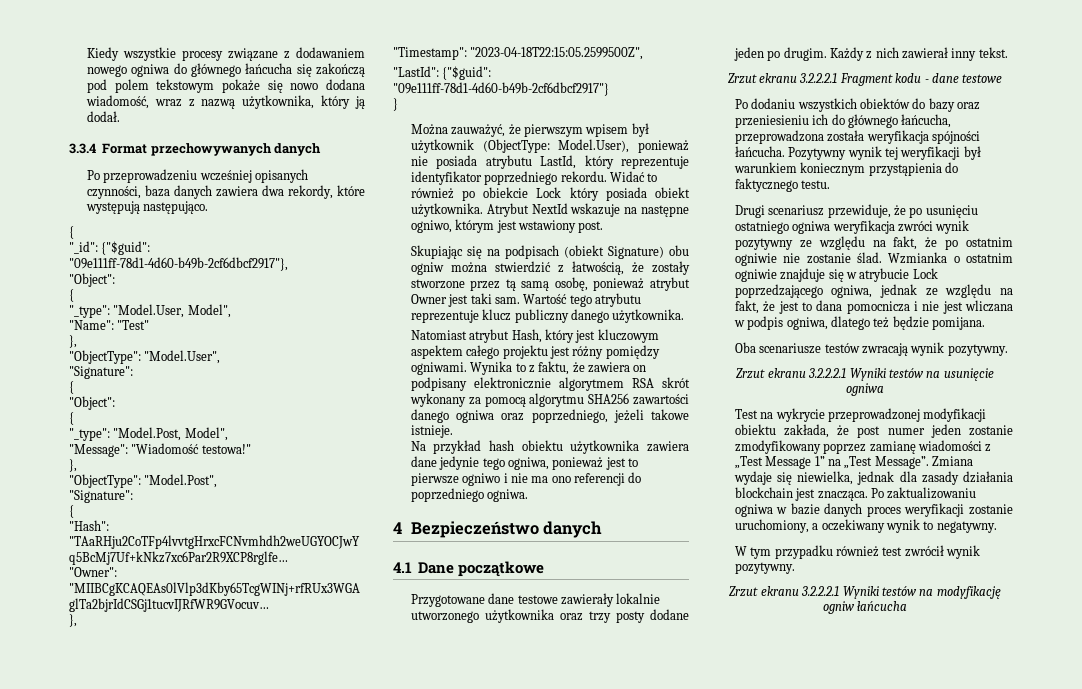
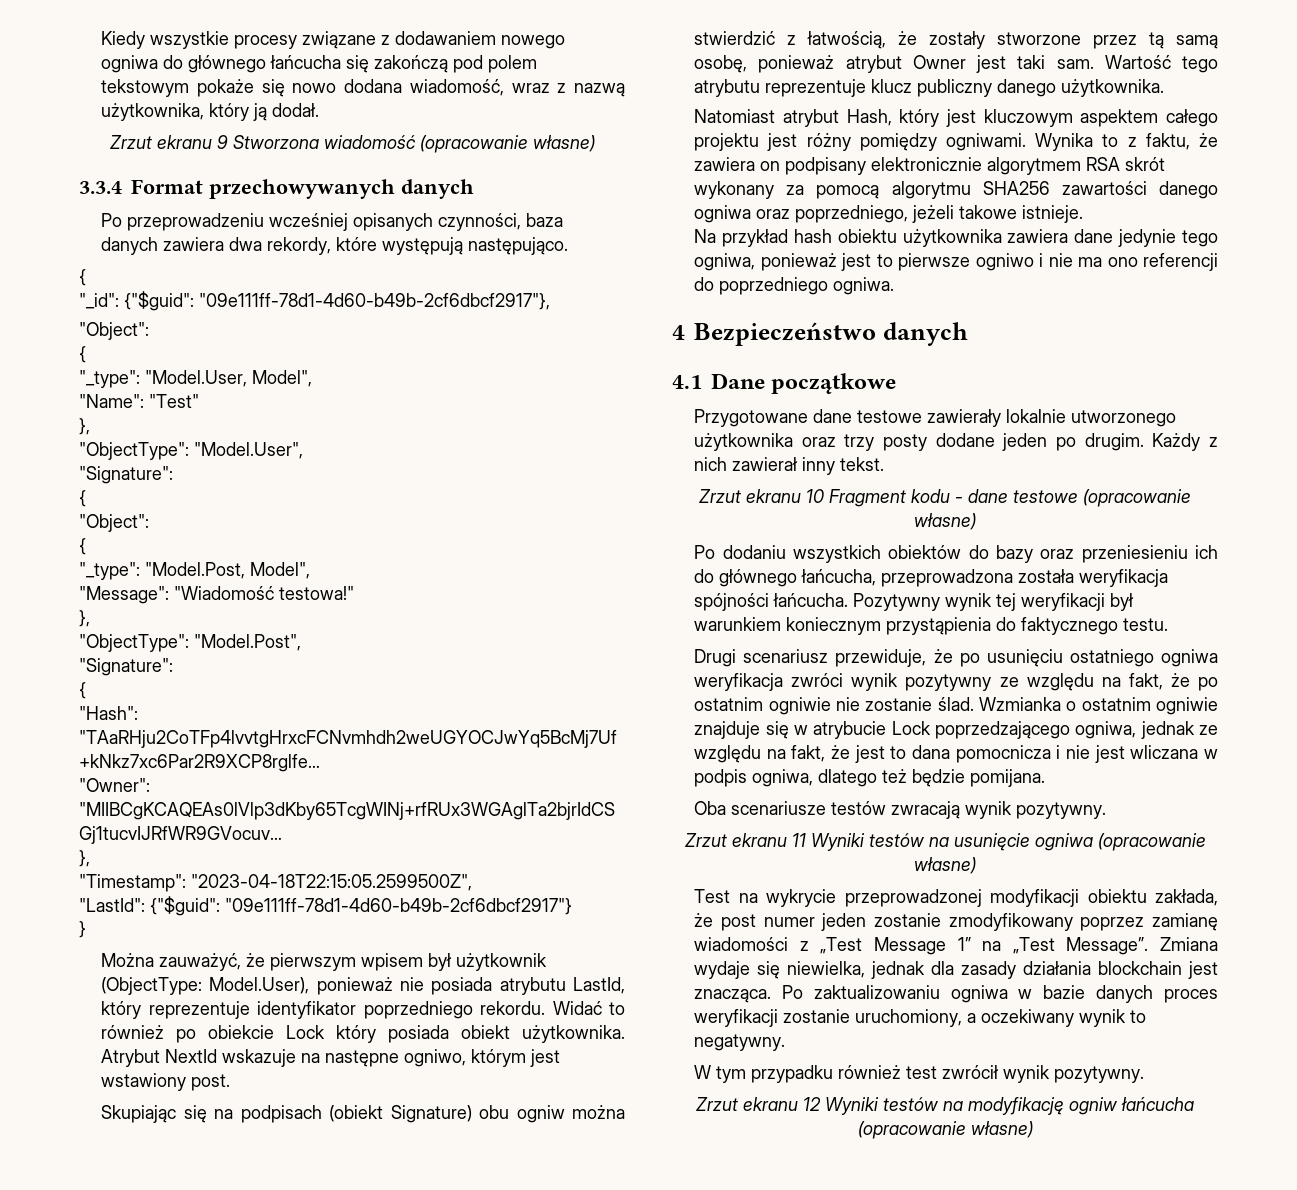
(120, 116) none -> [109,135,595,153] // Zrzut ekranu 9 Stworzona wiadomość (opracowanie własne)
[799,73,838,83] 3.2.2.2.1 -> [806,489,825,503] 10
(1003, 78) none -> [1083,489,1191,507] [914,513,976,530] (opracowanie własne)
[808,368,847,378] 3.2.2.2.1 -> [791,833,806,847] 11
(884, 389) none -> [1097,833,1206,851] [914,857,976,874] (opracowanie własne)
[801,586,840,596] 3.2.2.2.1 -> [803,1097,821,1111] 12
(908, 606) none -> [857,1121,1033,1139] (opracowanie własne)

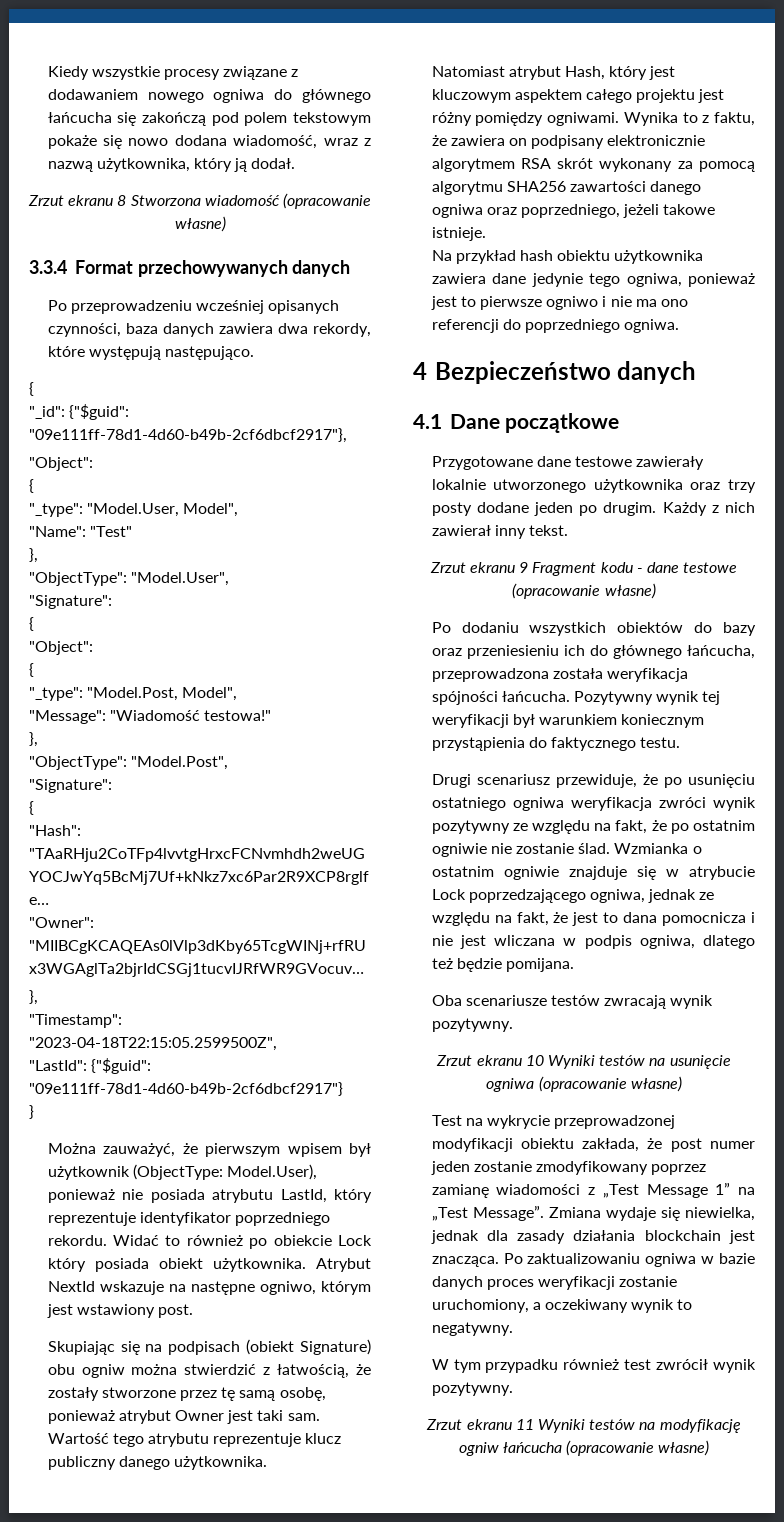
[216,135,228,149] 9 -> [117,195,127,206] 8
[1149,32,1165,49] tą -> [221,1387,236,1401] tę
[806,489,825,503] 10 -> [519,562,529,573] 9
[791,833,806,847] 11 -> [525,1055,544,1066] 10
[803,1097,821,1111] 12 -> [515,1419,534,1430] 11

